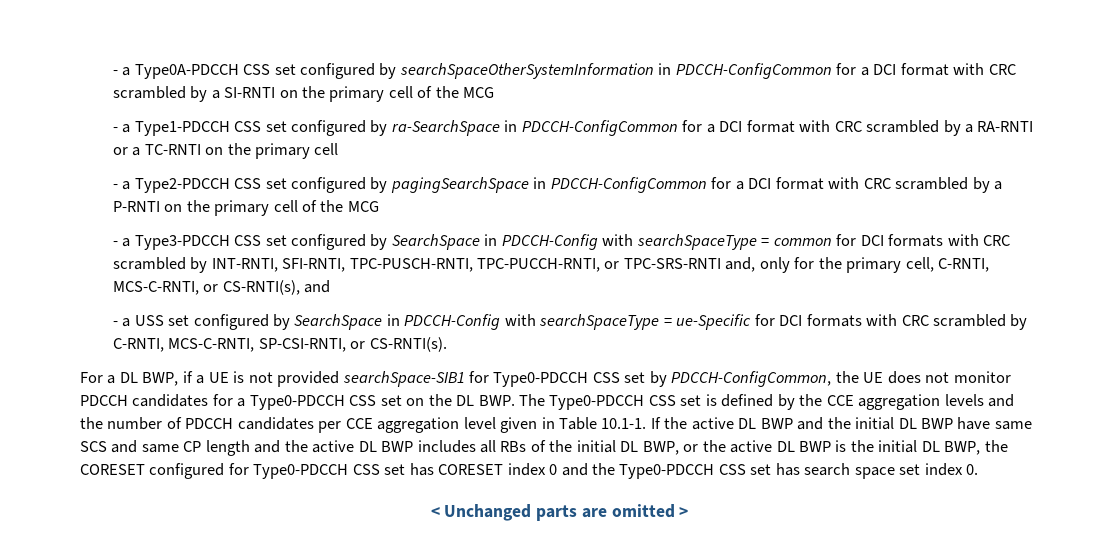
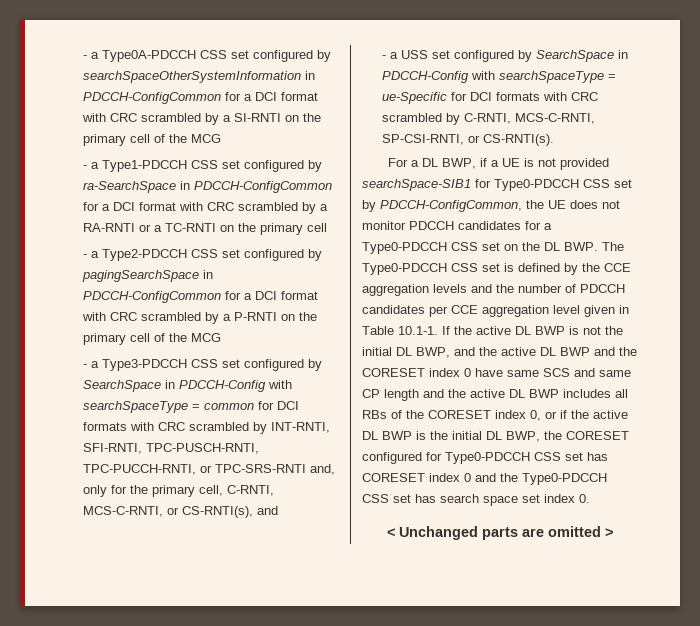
[797,417,954,430] and the initial DL BWP -> [569,326,623,335] [362,347,637,358] [362,368,471,377] is not the initial DL BWP, and the active DL BWP and the CORESET index 0
[576,440,699,455] initial DL BWP, or -> [428,410,567,421] CORESET index 0, or if

